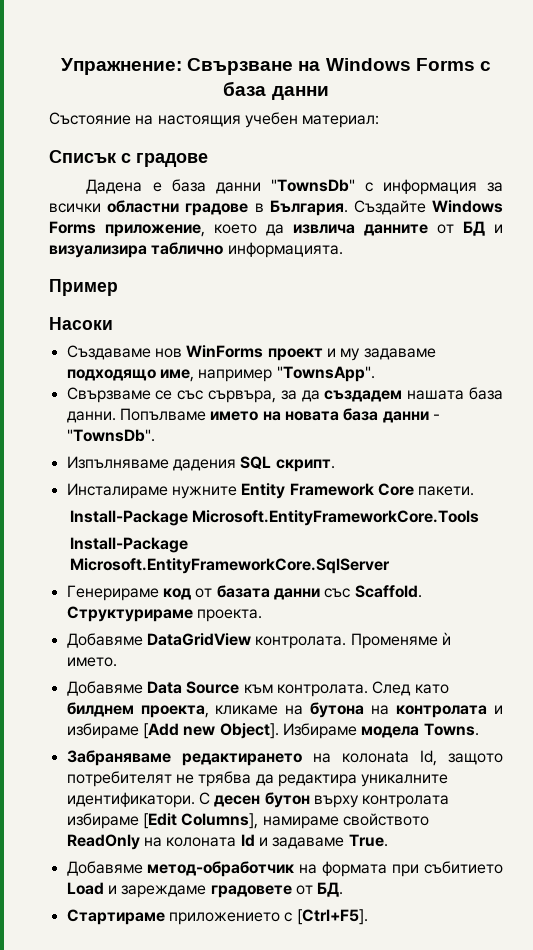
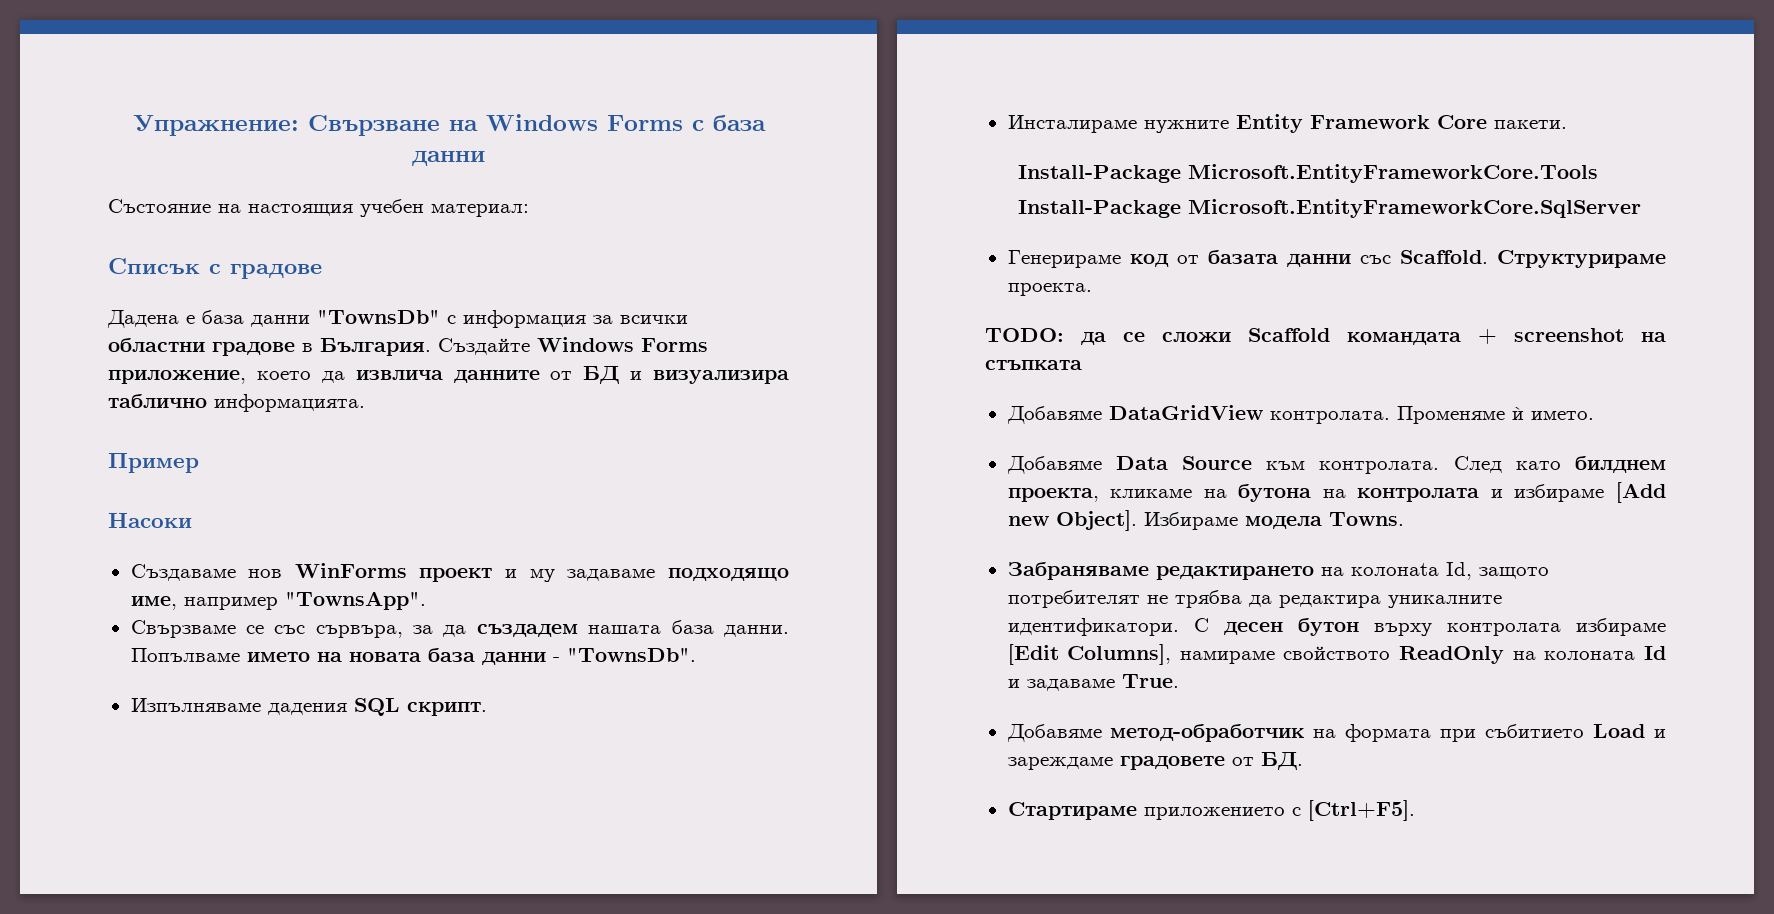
(262, 615) none -> [985,328,1666,345] [985,360,1082,370] // TODO: да се сложи Scaffold командата + screenshot на стъпката

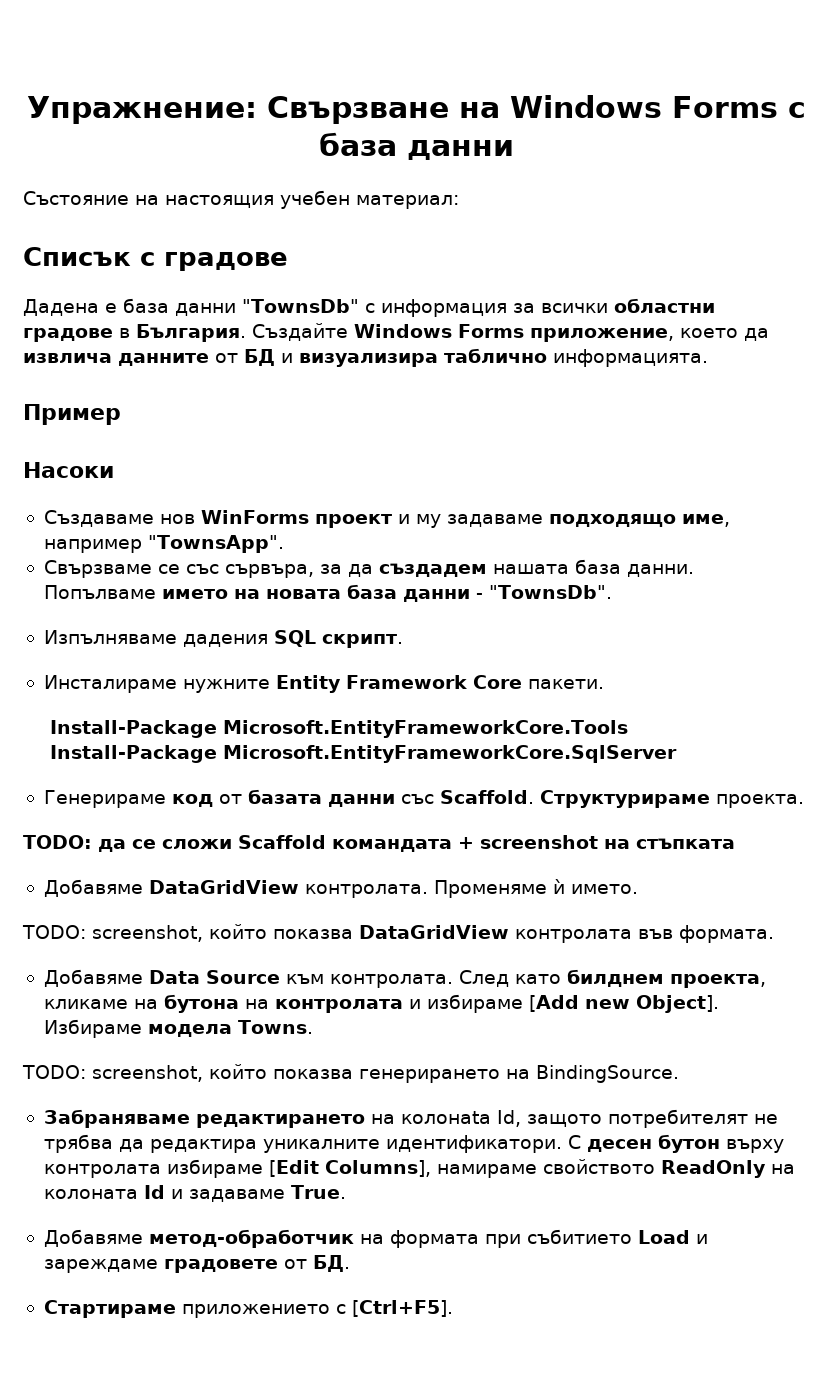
(1594, 415) none -> [22,924,774,943] // TODO: screenshot, който показва DataGridView контролата във формата.
(1404, 519) none -> [22,1064,679,1083] // TODO: screenshot, който показва генерирането на BindingSource.

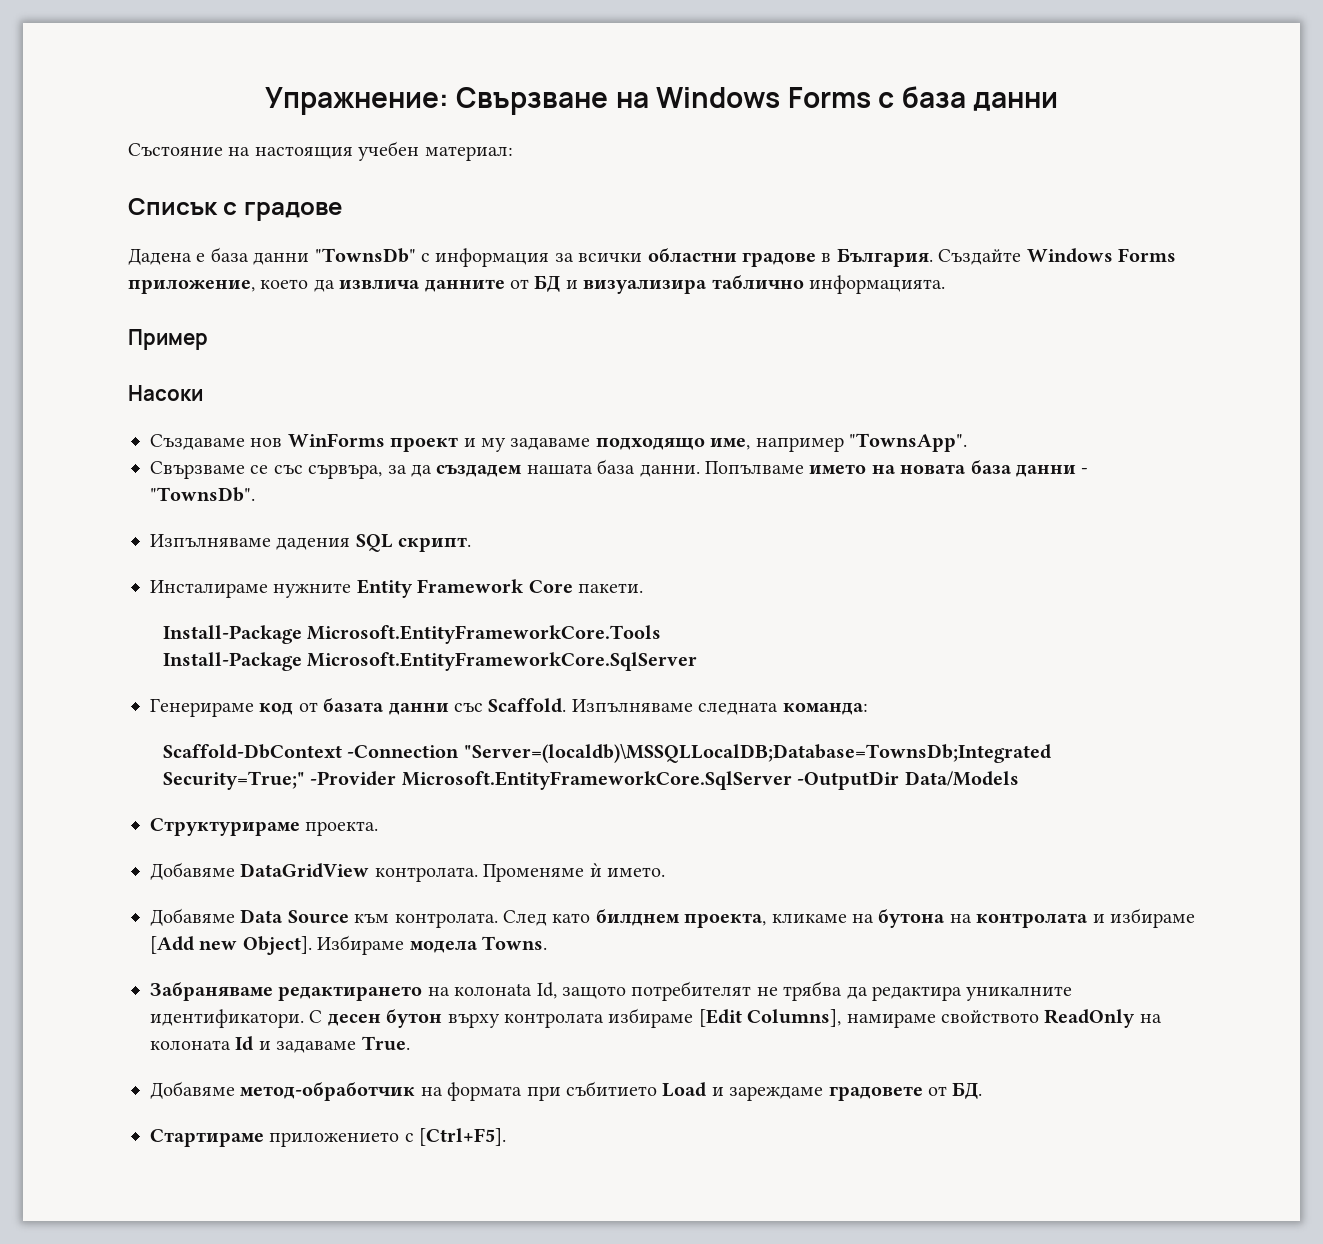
[539,790,804,808] [23,835,735,852] Структурираме проекта. // TODO: да се сложи Scaffold командата + screenshot на стъпката -> [571,699,868,715] [162,744,1051,763] [162,771,1019,790] [150,818,379,836] Изпълняваме следната команда: // Scaffold-DbContext -Connection "Server=(localdb)\MSSQLLocalDB;Database=TownsDb;Integrated Security=True;" -Provider Microsoft.EntityFrameworkCore.SqlServer -OutputDir Data/Models // Структурираме проекта.
[22,924,774,943] // TODO: screenshot, който показва DataGridView контролата във формата. -> (665, 872) none
[22,1064,679,1083] // TODO: screenshot, който показва генерирането на BindingSource. -> (547, 943) none

